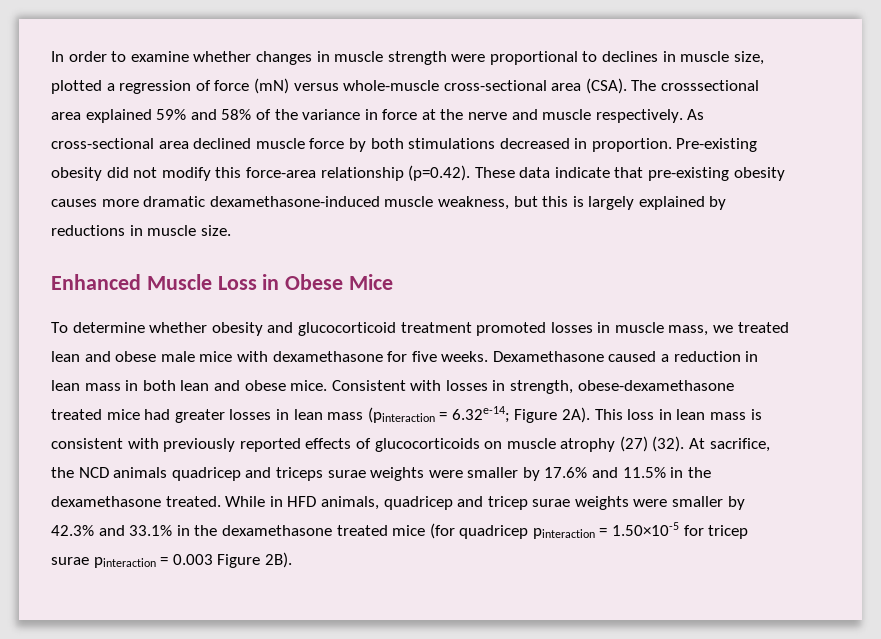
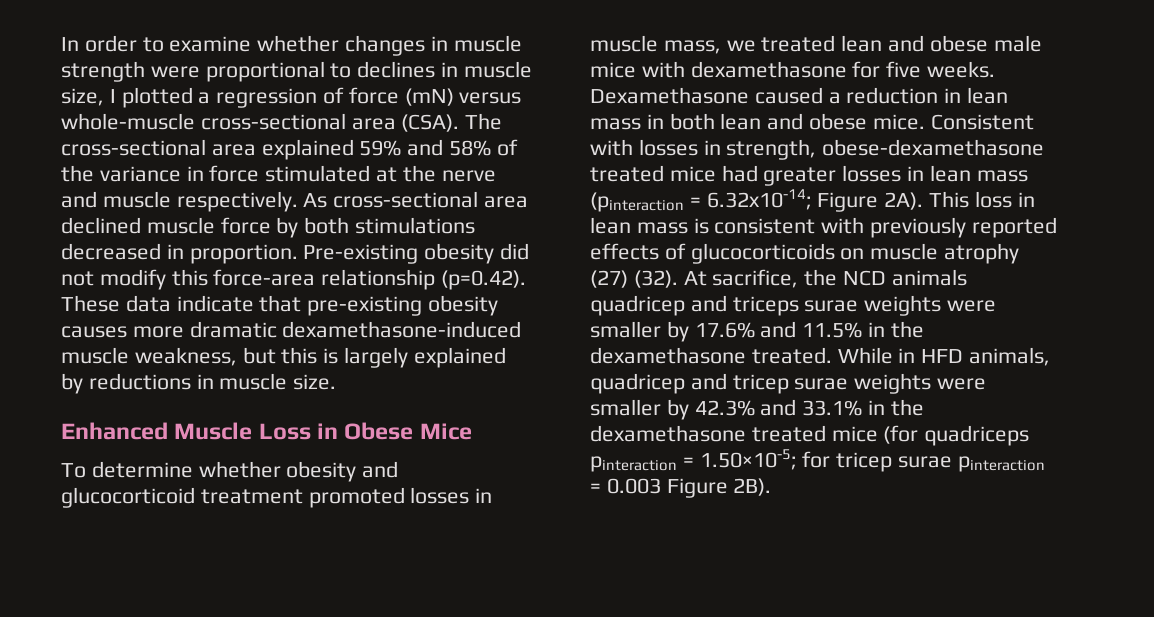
(764, 58) none -> [109,89,116,103] I
[661,80,760,91] crosssectional -> [61,139,206,156] cross-sectional
(418, 114) none -> [265,165,371,182] stimulated
[451,406,510,423] 6.32e-14; -> [706,189,812,210] 6.32x10-14;
[459,522,680,539] quadricep pinteraction = 1.50×10-5 -> [924,425,1030,446] [590,449,797,472] quadriceps pinteraction = 1.50×10-5;

